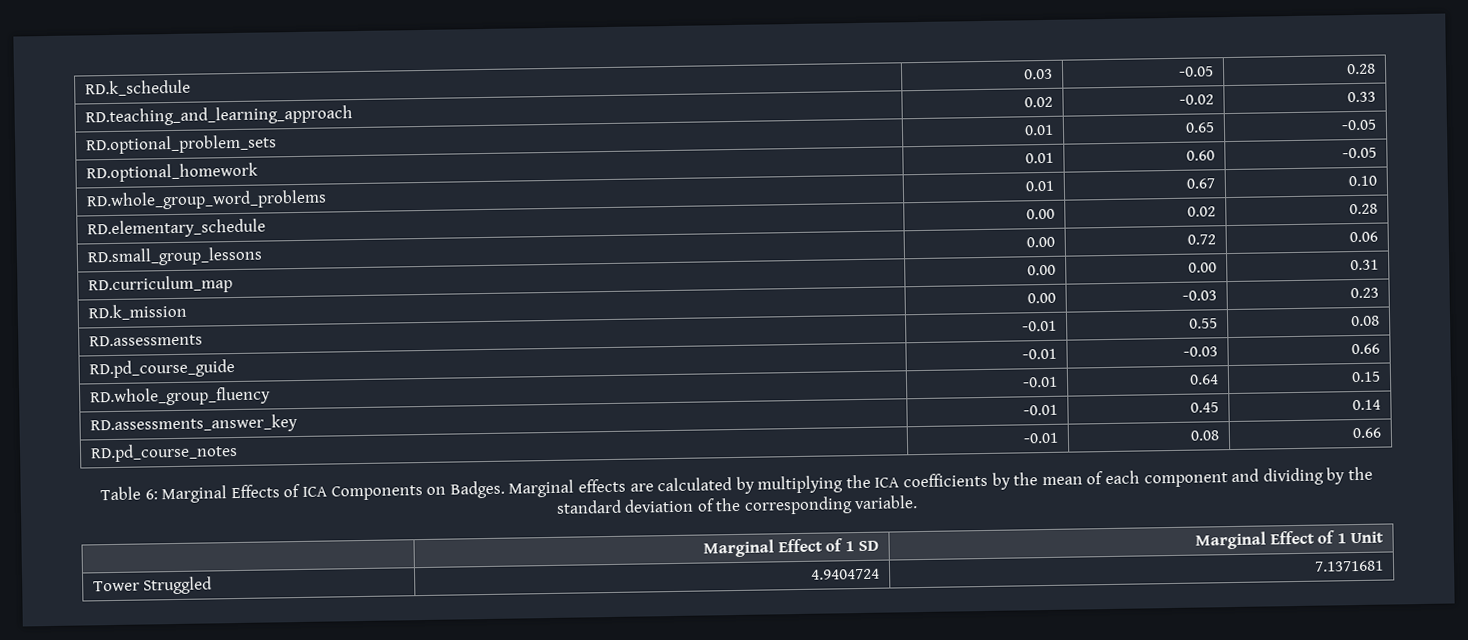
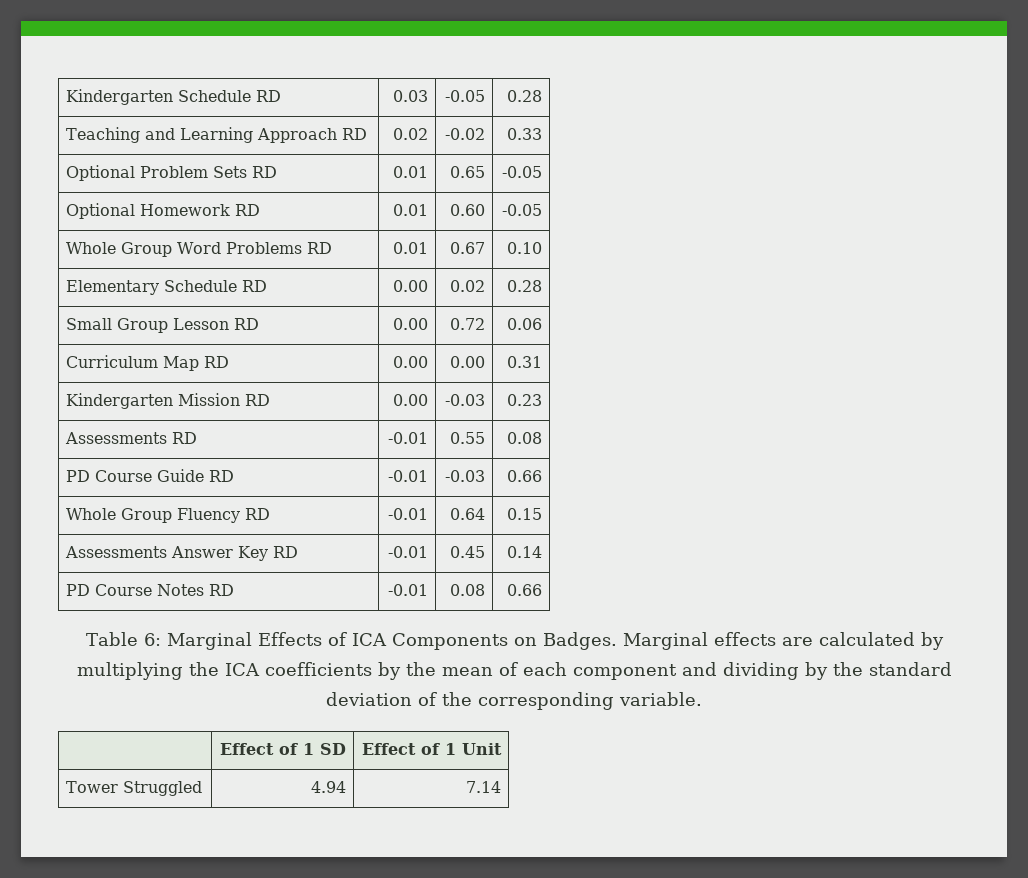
[84,79,191,97] RD.k_schedule -> [66,89,282,105] Kindergarten Schedule RD
[84,105,353,127] RD.teaching_and_learning_approach -> [66,127,368,143] Teaching and Learning Approach RD
[84,134,277,155] RD.optional_problem_sets -> [66,165,278,181] Optional Problem Sets RD
[85,162,258,183] RD.optional_homework -> [66,203,261,219] Optional Homework RD
[85,189,327,211] RD.whole_group_word_problems -> [66,242,333,257] Whole Group Word Problems RD
[86,218,266,239] RD.elementary_schedule -> [66,280,268,295] Elementary Schedule RD
[86,246,263,267] RD.small_group_lessons -> [66,318,260,333] Small Group Lesson RD
[87,275,233,295] RD.curriculum_map -> [66,355,230,371] Curriculum Map RD
[87,303,187,321] RD.k_mission -> [66,393,271,409] Kindergarten Mission RD
[88,334,203,347] RD.assessments -> [65,432,198,444] Assessments RD
[88,359,235,379] RD.pd_course_guide -> [66,469,235,482] PD Course Guide RD
[89,386,271,407] RD.whole_group_fluency -> [66,508,271,523] Whole Group Fluency RD
[89,414,298,435] RD.assessments_answer_key -> [65,546,299,561] Assessments Answer Key RD
[89,442,238,463] RD.pd_course_notes -> [66,584,235,596] PD Course Notes RD
[702,539,774,558] Marginal -> (702, 699) none
[1194,531,1266,550] Marginal -> (346, 749) none
[811,568,881,580] [1314,560,1385,572] 4.9404724 | 7.1371681 -> [310,781,346,793] [465,781,501,793] 4.94 | 7.14

